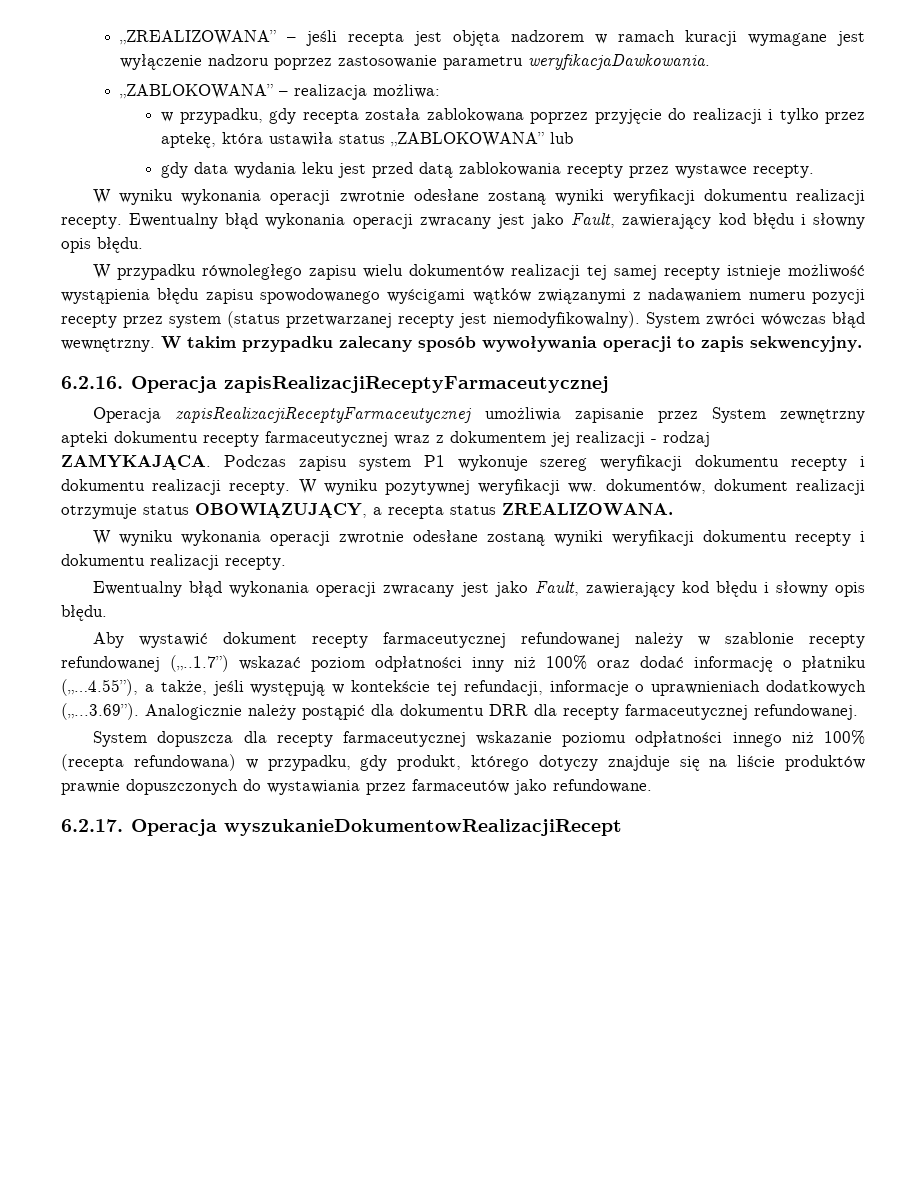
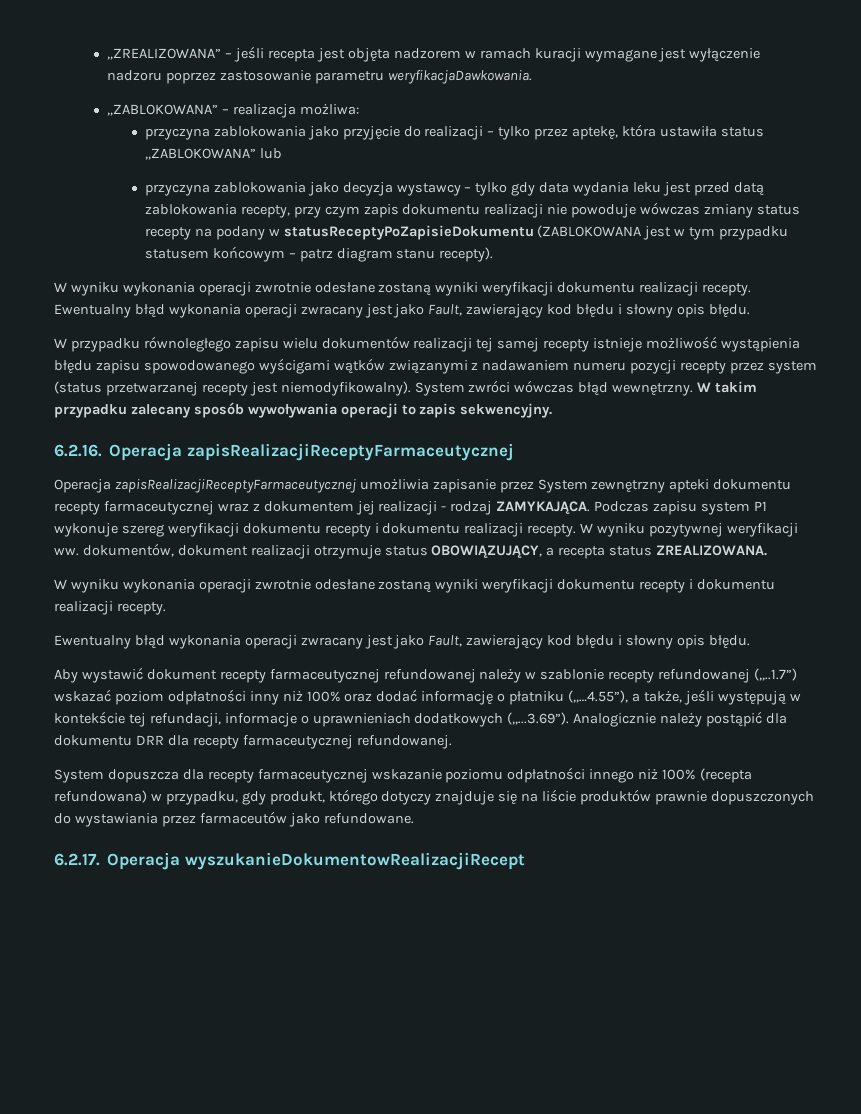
[161,108,589,124] w przypadku, gdy recepta została zablokowana poprzez -> [144,126,339,140] przyczyna zablokowania jako
[768,109,774,120] i -> [487,131,495,136] –
(574, 138) none -> [144,182,508,196] przyczyna zablokowania jako decyzja wystawcy – tylko
[567,164,815,178] recepty przez wystawce recepty. -> [240,202,800,218] [144,225,789,240] [144,246,494,262] recepty, przy czym zapis dokumentu realizacji nie powoduje wówczas zmiany status recepty na podany w statusReceptyPoZapisieDokumentu (ZABLOKOWANA jest w tym przypadku statusem końcowym – patrz diagram stanu recepty).

